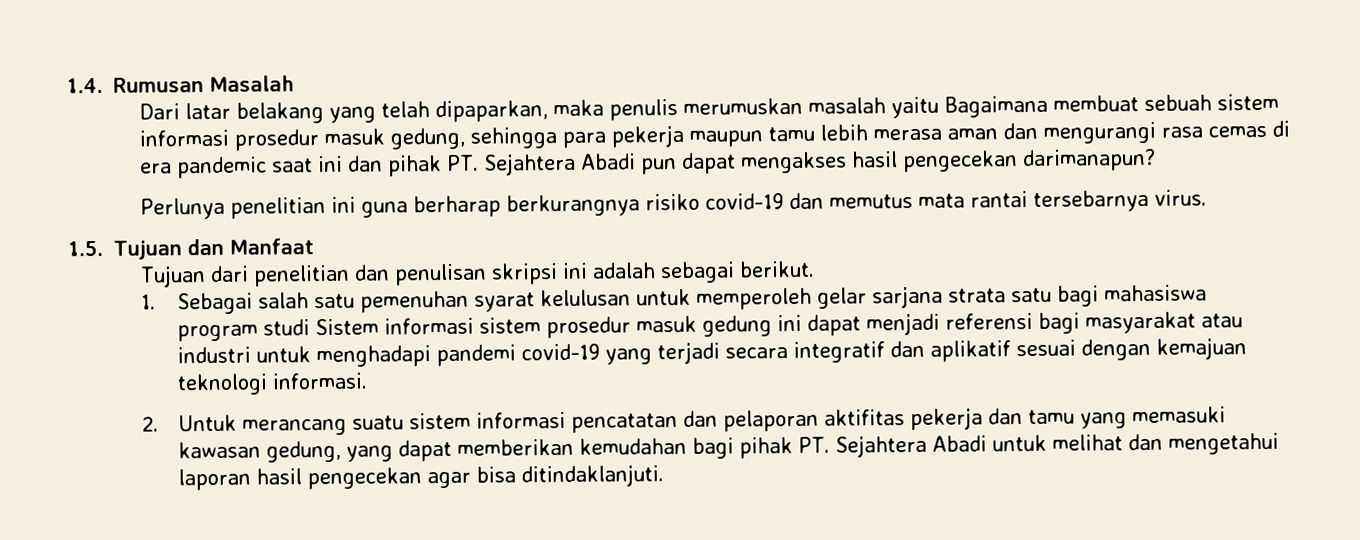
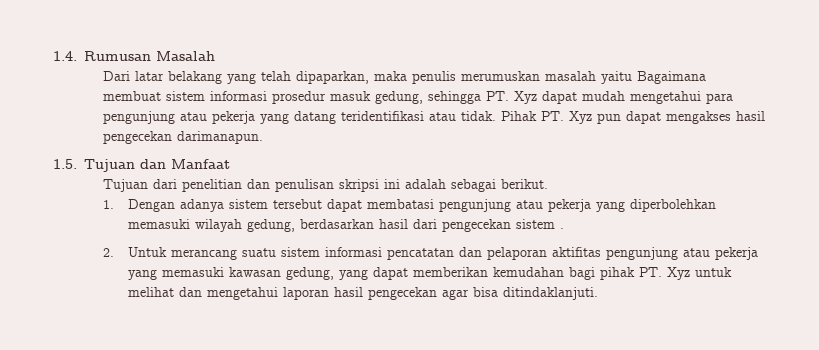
[1143,94,1212,112] sebuah -> (161, 96) none
[561,120,1290,149] [139,152,636,179] para pekerja maupun tamu lebih merasa aman dan mengurangi rasa cemas di era pandemic saat ini dan pihak PT. Sejahtera Abadi -> [485,91,733,104] [102,111,592,124] PT. Xyz dapat mudah mengetahui para pengunjung atau pekerja yang datang teridentifikasi atau tidak. Pihak PT. Xyz
[1021,148,1156,172] [139,189,1207,220] darimanapun? // Perlunya penelitian ini guna berharap berkurangnya risiko covid-19 dan memutus mata rantai tersebarnya virus. -> [176,131,263,144] darimanapun.
[176,284,1207,315] [176,311,1243,342] [176,337,1247,368] [176,372,368,396] Sebagai salah satu pemenuhan syarat kelulusan untuk memperoleh gelar sarjana strata satu bagi mahasiswa program studi Sistem informasi sistem prosedur masuk gedung ini dapat menjadi referensi bagi masyarakat atau industri untuk menghadapi pandemi covid-19 yang terjadi secara integratif dan aplikatif sesuai dengan kemajuan teknologi informasi. -> [127,199,716,212] [127,219,564,232] Dengan adanya sistem tersebut dapat membatasi pengunjung atau pekerja yang diperbolehkan memasuki wilayah gedung, berdasarkan hasil dari pengecekan sistem .
[909,407,1075,431] pekerja dan tamu -> [605,247,758,260] pengunjung atau pekerja
[834,434,987,458] Sejahtera Abadi -> [666,267,690,280] Xyz

